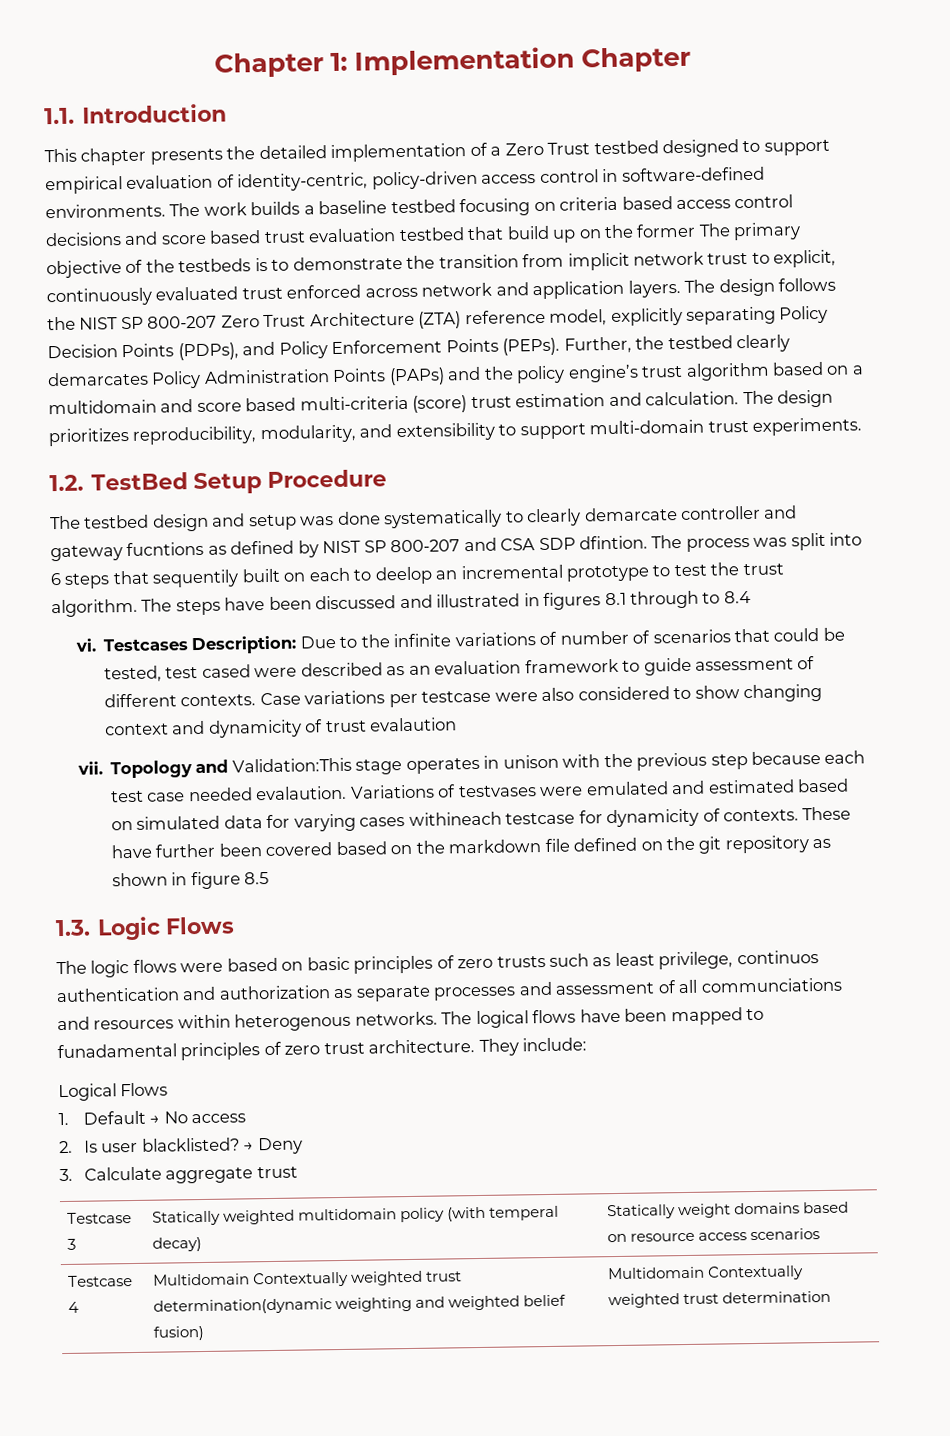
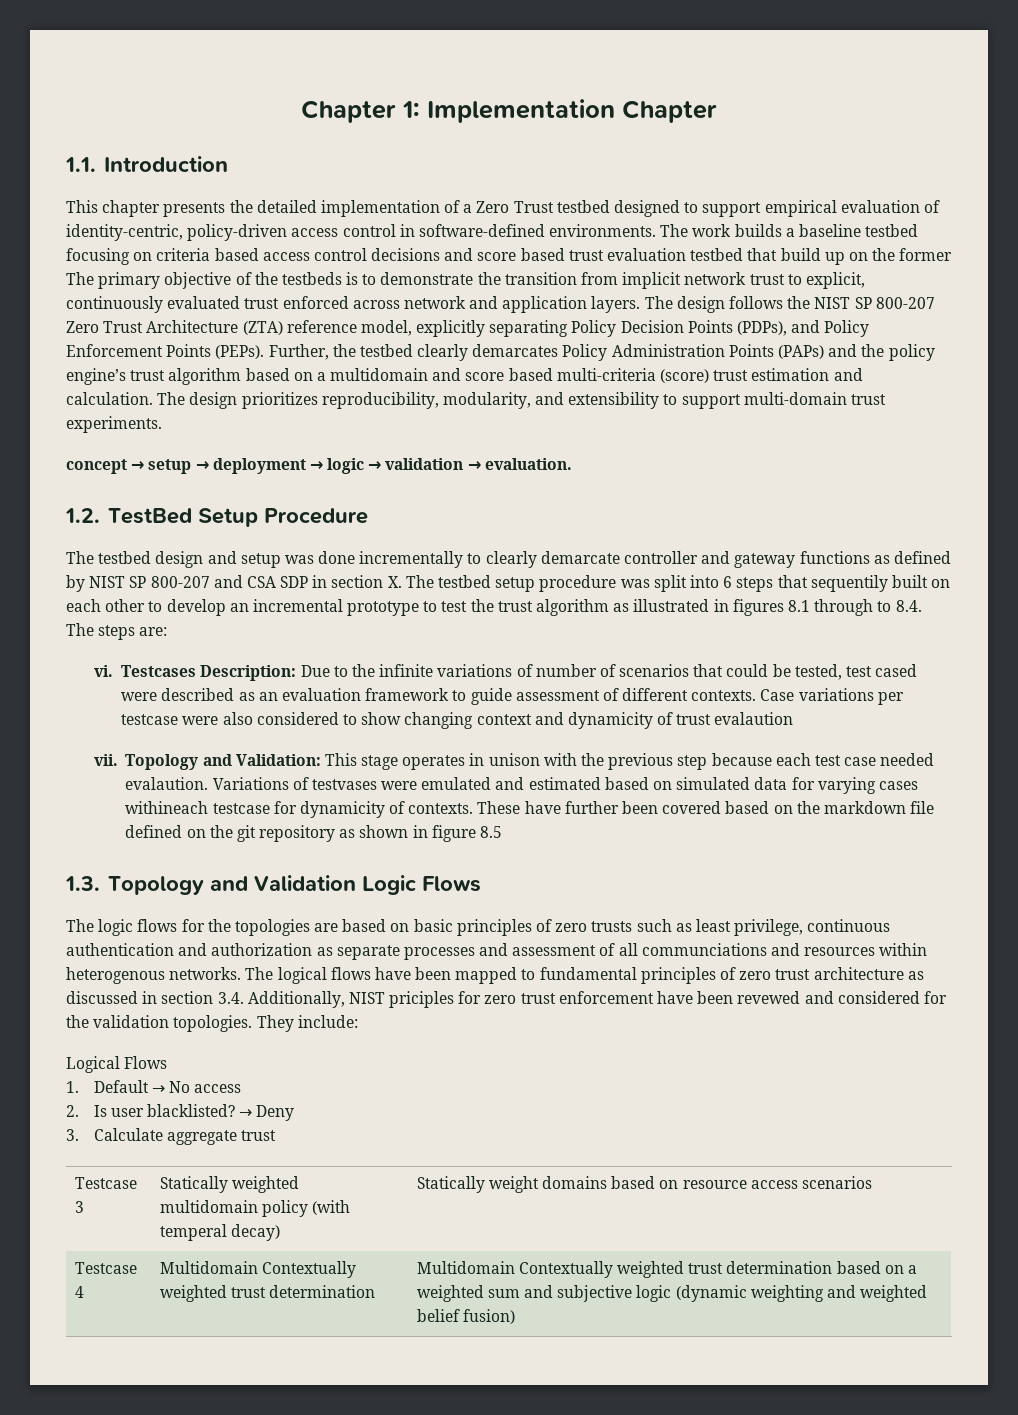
(863, 426) none -> [66,458,572,474] // concept → setup → deployment → logic → validation → evaluation.
[383,509,503,529] systematically -> [359,551,464,568] incrementally
[126,541,205,557] fucntions -> [799,551,870,564] functions
[579,534,750,552] dfintion. The process -> [312,575,617,592] in section X. The testbed setup procedure
[353,566,433,585] to deelop -> [105,599,226,616] other to develop
[51,594,433,618] algorithm. The steps have been discussed and -> [536,599,630,616] algorithm as
[723,591,751,604] 8.4 -> [895,600,922,612] [66,623,168,640] 8.4. The steps are:
[231,757,352,773] Validation:This -> [235,753,357,766] Validation: This
(91, 928) none -> [107,875,356,895] Topology and Validation
[180,962,224,973] were -> [181,919,339,936] for the topologies are
[736,950,819,965] continuos -> [807,919,891,932] continuous
[57,1043,177,1059] funadamental -> [539,967,637,980] fundamental
[368,1039,476,1054] architecture. -> [813,967,924,980] [66,991,947,1008] [66,1015,253,1032] architecture as discussed in section 3.4. Additionally, NIST priciples for zero trust enforcement have been revewed and considered for the validation topologies.
[153,1294,567,1315] [153,1325,205,1341] [607,1265,805,1281] [608,1290,832,1309] determination(dynamic weighting and weighted belief fusion) | Multidomain Contextually weighted trust determination -> [269,1285,376,1298] [416,1261,917,1278] [416,1285,928,1302] [416,1309,515,1324] determination | Multidomain Contextually weighted trust determination based on a weighted sum and subjective logic (dynamic weighting and weighted belief fusion)

